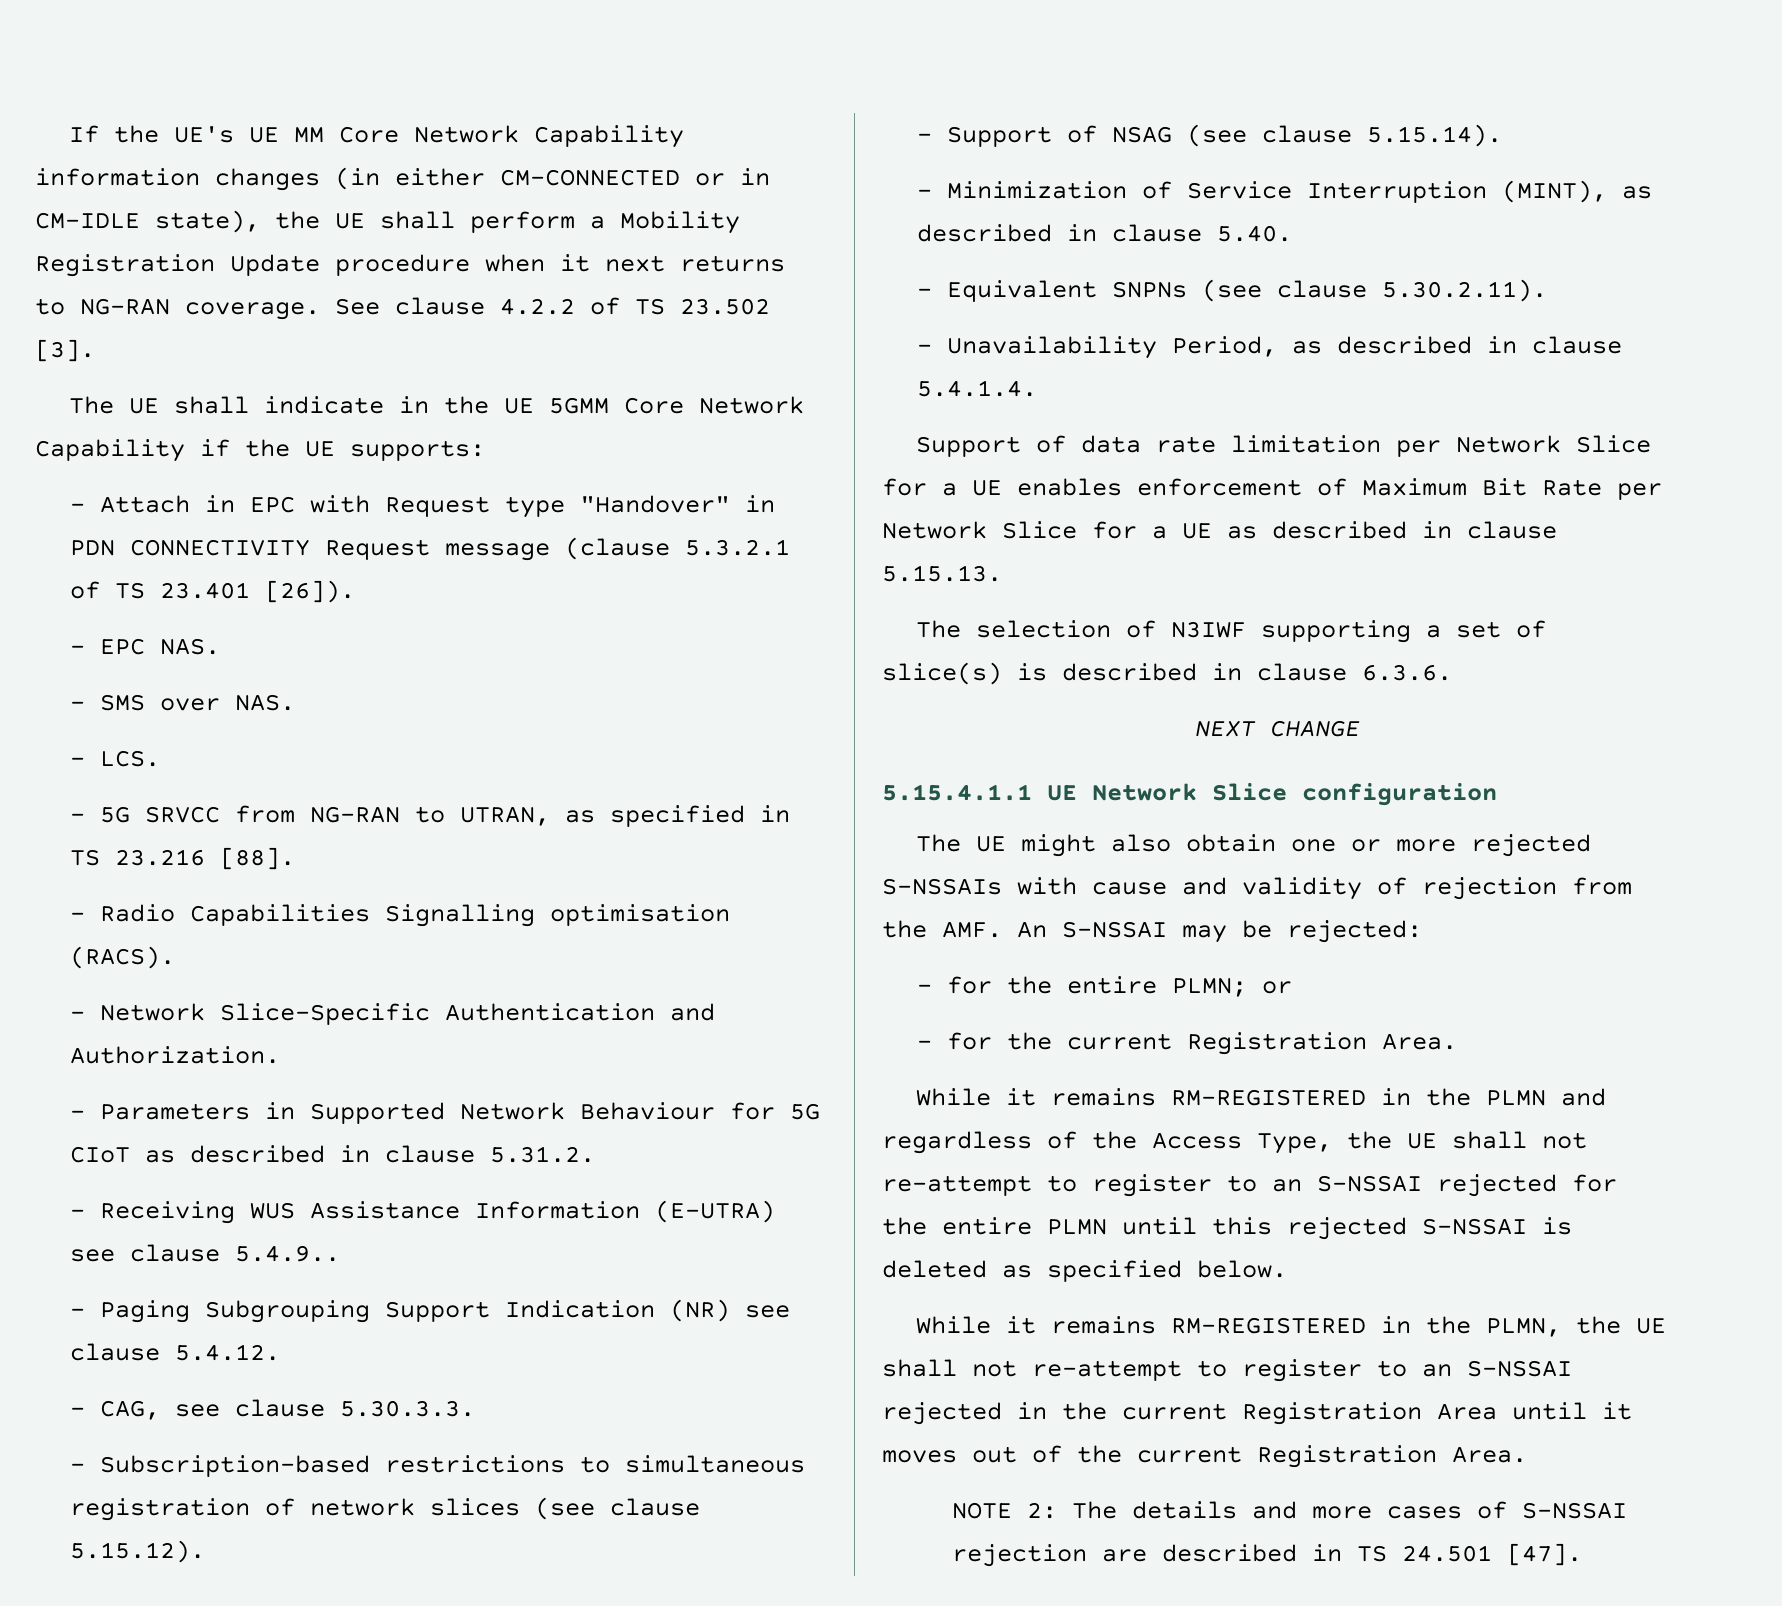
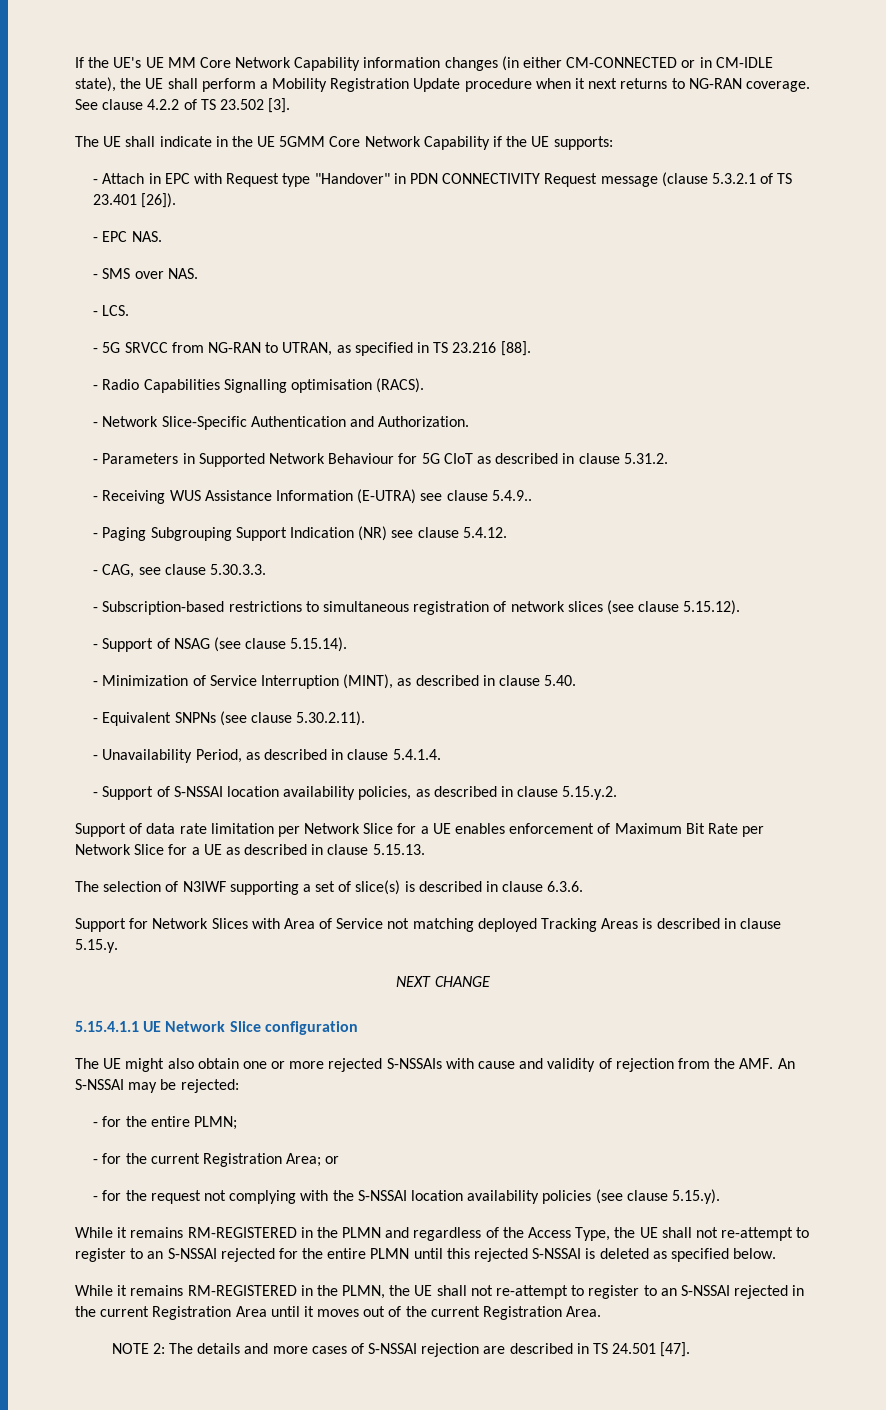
(1037, 388) none -> [93,786,618,800] // - Support of S-NSSAI location availability policies, as described in clause 5.15.y.2.
(1452, 672) none -> [75,918,781,932] [75,939,118,953] // Support for Network Slices with Area of Service not matching deployed Tracking Areas is described in clause 5.15.y.
[1261,981,1292,994] or -> (238, 1123) none
[1381,1033,1457,1050] Area. -> [286,1153,340,1167] [93,1189,720,1204] Area; or // - for the request not complying with the S-NSSAI location availability policies (see clause 5.15.y).

